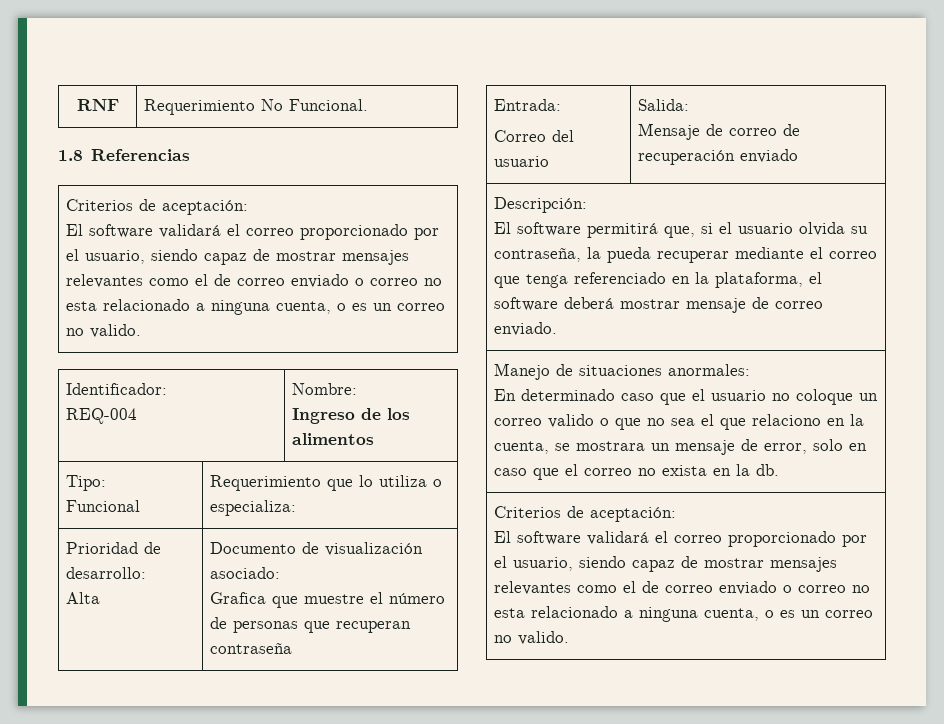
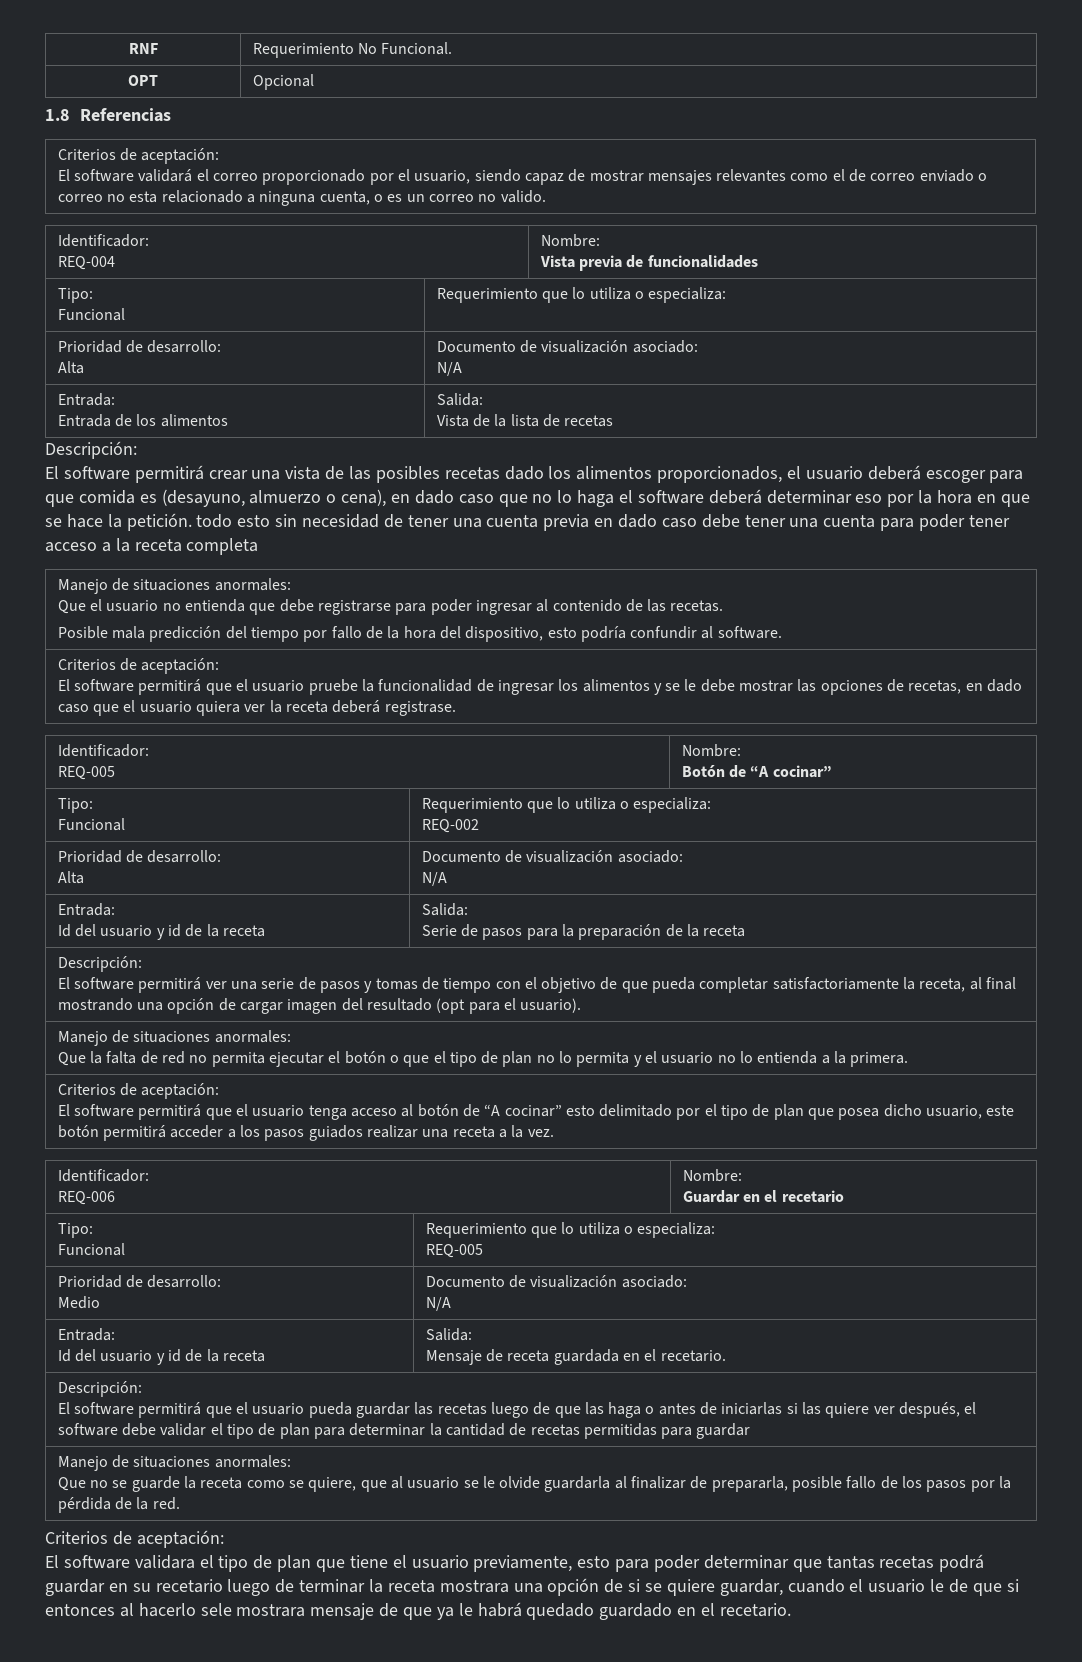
(368, 105) none -> [128,75,158,86] [252,74,314,90] // OPT | Opcional
[291,408,410,424] [291,433,374,445] Ingreso de los alimentos -> [539,255,758,271] Vista previa de funcionalidades
[209,592,445,608] [209,617,411,633] [209,642,292,654] [493,99,561,111] [493,130,574,142] [493,156,549,167] [637,99,689,111] [637,123,800,140] [637,149,798,165] [493,197,587,213] [493,222,868,238] [493,247,877,263] [493,272,822,288] [493,297,823,313] [493,322,557,336] [493,363,750,380] [493,389,878,405] [493,414,864,430] [493,439,867,455] [493,464,779,480] [493,506,676,522] [493,531,867,547] [493,556,837,572] [493,581,870,595] [493,606,873,622] [493,631,569,645] Grafica que muestre el número de personas que recuperan contraseña // Entrada: // Correo del usuario | Salida: // Mensaje de correo de recuperación enviado // Descripción: // El software permitirá que, si el usuario olvida su contraseña, la pueda recuperar mediante el correo que tenga referenciado en la plataforma, el software deberá mostrar mensaje de correo enviado. // Manejo de situaciones anormales: // En determinado caso que el usuario no coloque un correo valido o que no sea el que relaciono en la cuenta, se mostrara un mensaje de error, solo en caso que el correo no exista en la db. // Criterios de aceptación: // El software validará el correo proporcionado por el usuario, siendo capaz de mostrar mensajes relevantes como el de correo enviado o correo no esta relacionado a ninguna cuenta, o es un correo no valido. -> [436,362,462,376] [57,393,115,406] [57,414,228,427] [436,393,483,406] [436,414,614,427] [45,441,137,459] [45,465,1024,483] [45,489,1030,507] [45,513,1010,531] [45,538,259,555] [57,578,291,594] [57,599,724,615] [57,626,782,642] [57,658,220,674] [57,679,1023,695] [57,700,456,716] [57,744,149,757] [57,766,115,780] [681,744,741,757] [681,765,832,778] [57,798,93,813] [57,818,125,831] [421,797,712,813] [421,819,479,833] [57,850,222,863] [57,871,84,884] [421,850,683,863] [421,872,447,886] [57,903,115,916] [57,924,265,940] [421,903,468,916] [421,924,746,940] [57,956,142,972] [57,977,1017,993] [57,998,582,1014] [57,1030,291,1046] [57,1051,909,1067] [57,1083,220,1099] [57,1104,1015,1120] [57,1125,554,1141] [57,1169,149,1182] [57,1191,115,1205] [682,1169,742,1182] [682,1190,844,1203] [57,1223,93,1238] [57,1243,125,1256] [425,1222,716,1238] [425,1244,483,1258] [57,1275,222,1288] [57,1296,100,1309] [425,1275,687,1288] [425,1297,451,1311] [57,1328,115,1341] [57,1349,265,1365] [425,1328,472,1341] [425,1349,726,1365] [57,1381,142,1397] [57,1402,977,1418] [57,1423,751,1439] [57,1455,291,1471] [57,1476,1011,1492] [57,1497,180,1513] [45,1530,224,1548] [45,1554,985,1572] [45,1578,1019,1596] [45,1602,791,1620] N/A // Entrada: // Entrada de los alimentos | Salida: // Vista de la lista de recetas // Descripción: // El software permitirá crear una vista de las posibles recetas dado los alimentos proporcionados, el usuario deberá escoger para que comida es (desayuno, almuerzo o cena), en dado caso que no lo haga el software deberá determinar eso por la hora en que se hace la petición. todo esto sin necesidad de tener una cuenta previa en dado caso debe tener una cuenta para poder tener acceso a la receta completa // Manejo de situaciones anormales: // Que el usuario no entienda que debe registrarse para poder ingresar al contenido de las recetas. // Posible mala predicción del tiempo por fallo de la hora del dispositivo, esto podría confundir al software. // Criterios de aceptación: // El software permitirá que el usuario pruebe la funcionalidad de ingresar los alimentos y se le debe mostrar las opciones de recetas, en dado caso que el usuario quiera ver la receta deberá registrase. // Identificador: // REQ-005 | Nombre: // Botón de “A cocinar” // Tipo: // Funcional | Requerimiento que lo utiliza o especializa: // REQ-002 // Prioridad de desarrollo: // Alta | Documento de visualización asociado: // N/A // Entrada: // Id del usuario y id de la receta | Salida: // Serie de pasos para la preparación de la receta // Descripción: // El software permitirá ver una serie de pasos y tomas de tiempo con el objetivo de que pueda completar satisfactoriamente la receta, al final mostrando una opción de cargar imagen del resultado (opt para el usuario). // Manejo de situaciones anormales: // Que la falta de red no permita ejecutar el botón o que el tipo de plan no lo permita y el usuario no lo entienda a la primera. // Criterios de aceptación: // El software permitirá que el usuario tenga acceso al botón de “A cocinar” esto delimitado por el tipo de plan que posea dicho usuario, este botón permitirá acceder a los pasos guiados realizar una receta a la vez. // Identificador: // REQ-006 | Nombre: // Guardar en el recetario // Tipo: // Funcional | Requerimiento que lo utiliza o especializa: // REQ-005 // Prioridad de desarrollo: // Medio | Documento de visualización asociado: // N/A // Entrada: // Id del usuario y id de la receta | Salida: // Mensaje de receta guardada en el recetario. // Descripción: // El software permitirá que el usuario pueda guardar las recetas luego de que las haga o antes de iniciarlas si las quiere ver después, el software debe validar el tipo de plan para determinar la cantidad de recetas permitidas para guardar // Manejo de situaciones anormales: // Que no se guarde la receta como se quiere, que al usuario se le olvide guardarla al finalizar de prepararla, posible fallo de los pasos por la pérdida de la red. // Criterios de aceptación: // El software validara el tipo de plan que tiene el usuario previamente, esto para poder determinar que tantas recetas podrá guardar en su recetario luego de terminar la receta mostrara una opción de si se quiere guardar, cuando el usuario le de que si entonces al hacerlo sele mostrara mensaje de que ya le habrá quedado guardado en el recetario.

